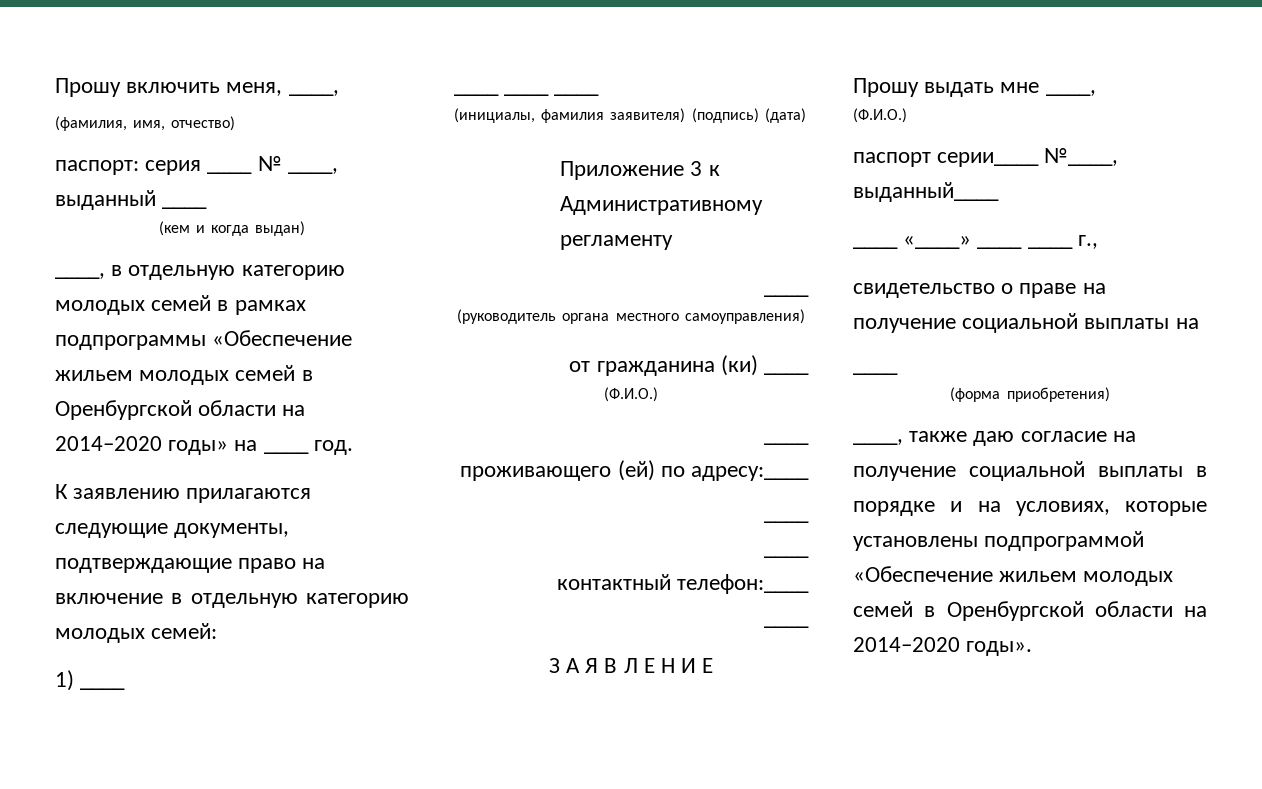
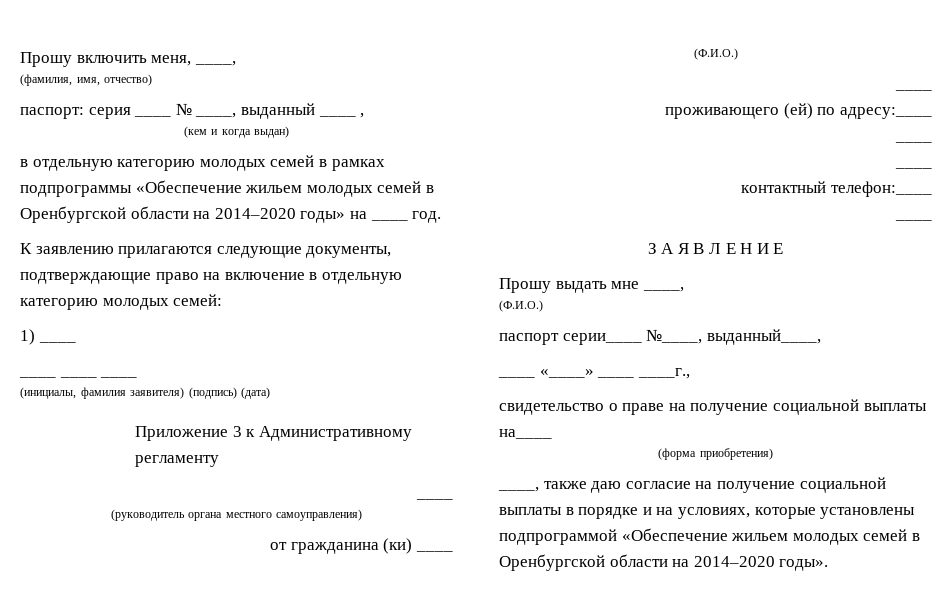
(208, 207) none -> [360,113,365,118] ,
[55,273,105,279] ____, -> (290, 132) none
[853,182,999,202] выданный____ -> [706,329,821,345] выданный____,
[1027,235,1098,249] ____ г., -> [637,368,690,379] ____г.,
[1175,318,1199,329] [853,372,898,375] на // ____ -> [499,429,552,439] на____

